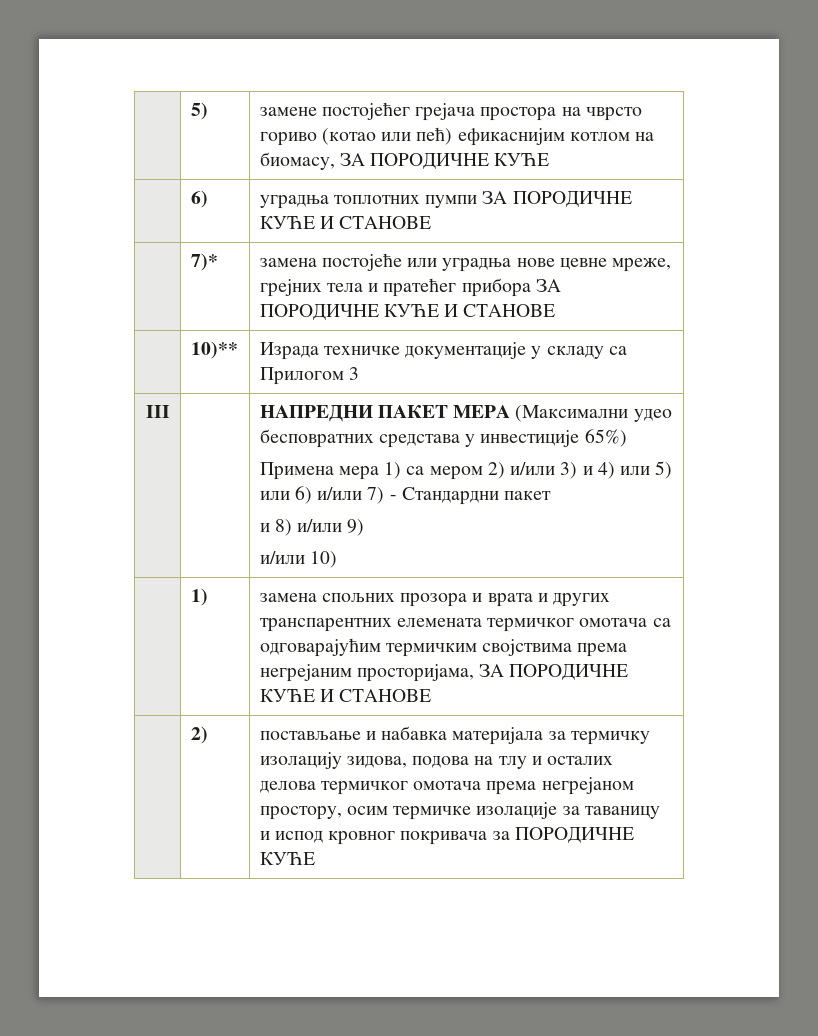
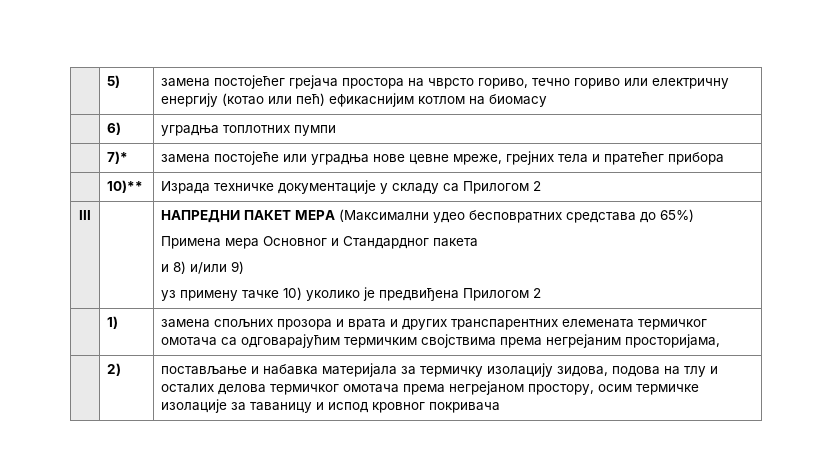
[259,107,317,116] замене -> [161,78,211,87] замена
[259,132,317,146] гориво -> [478,78,730,89] [161,93,219,107] гориво, течно гориво или електричну енергију
[259,152,550,170] биомасу, ЗА ПОРОДИЧНЕ КУЋЕ -> [489,94,548,107] биомасу
[482,191,632,207] [259,216,432,229] ЗА ПОРОДИЧНЕ КУЋЕ И СТАНОВЕ -> (337, 130) none
[535,279,561,292] [259,304,556,320] ЗА ПОРОДИЧНЕ КУЋЕ И СТАНОВЕ -> (725, 158) none
[348,367,359,380] 3 -> [533,181,542,191] 2
[465,430,580,447] у инвестиције -> [640,212,657,223] до
[384,461,673,480] [259,486,552,505] [259,519,365,536] [259,551,337,568] 1) са мером 2) и/или 3) и 4) или 5) или 6) и/или 7) - Стандардни пакет // и 8) и/или 9) // и/или 10) -> [263,236,479,249] [161,261,245,274] [161,287,542,301] Основног и Стандардног пакета // и 8) и/или 9) // уз примену тачке 10) уколико је предвиђена Прилогом 2
[479,664,629,680] [259,689,432,702] ЗА ПОРОДИЧНЕ КУЋЕ И СТАНОВЕ -> (721, 341) none
[492,827,634,843] [259,852,315,865] за ПОРОДИЧНЕ КУЋЕ -> (501, 407) none

